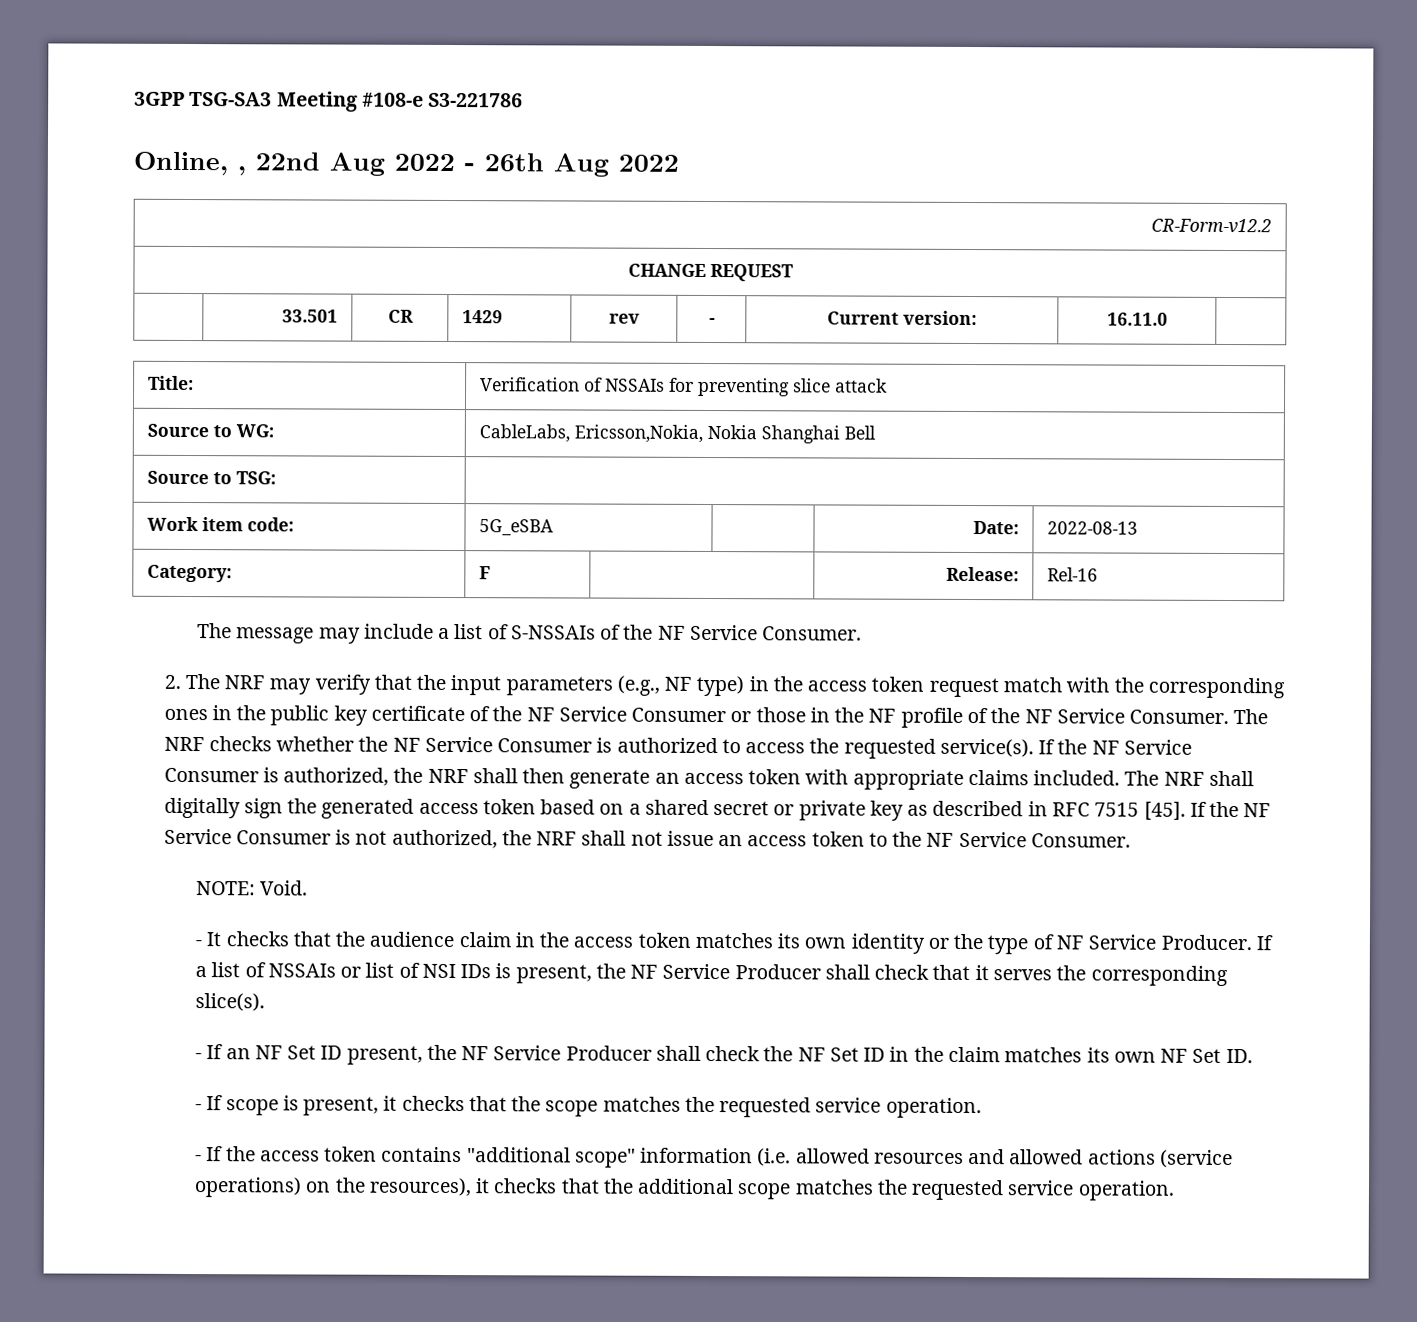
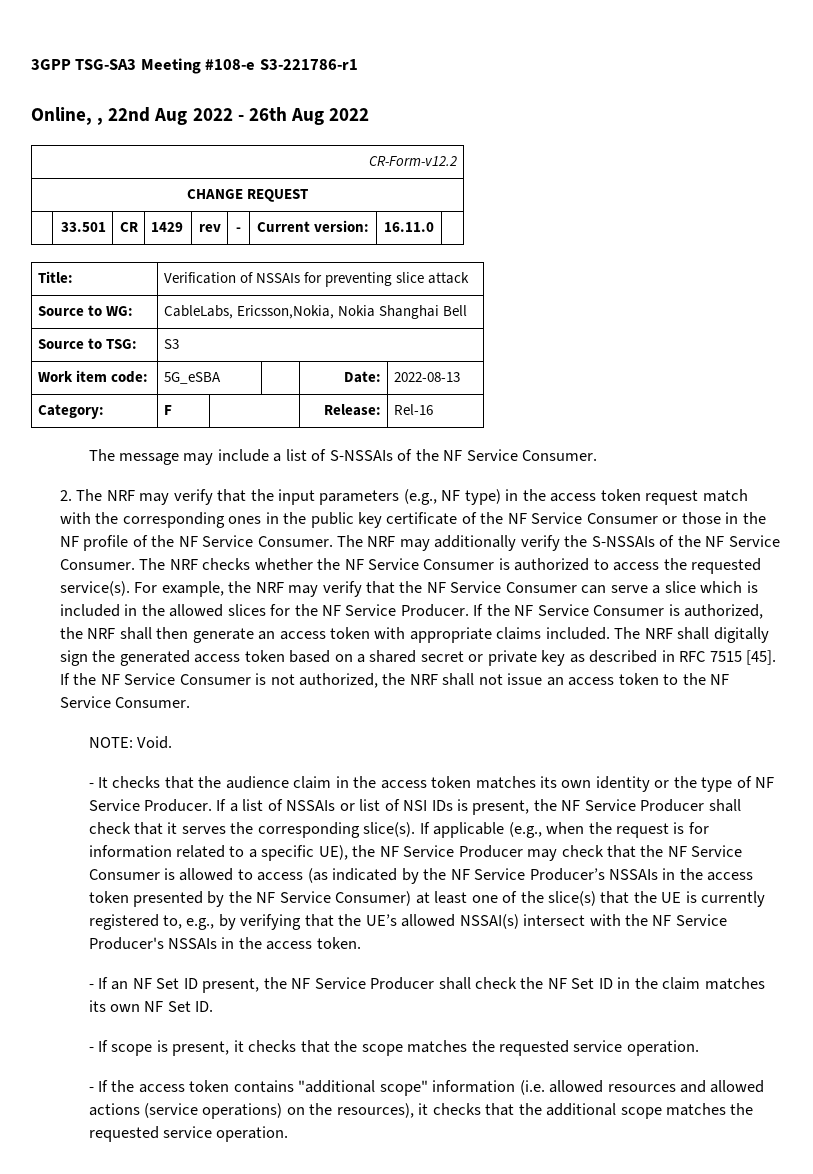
[428,92,524,108] S3-221786 -> [259,59,358,70] S3-221786-r1
(277, 478) none -> [163,339,179,349] S3
(205, 744) none -> [399,535,780,551] [59,558,198,570] may additionally verify the S-NSSAIs of the NF Service Consumer. The NRF
(1034, 748) none -> [134,581,758,597] [59,604,469,617] For example, the NRF may verify that the NF Service Consumer can serve a slice which is included in the allowed slices for the NF Service Producer.
(265, 1002) none -> [419,822,709,838] [88,845,743,861] [88,868,754,884] [88,891,766,907] [88,914,727,930] [88,937,361,950] If applicable (e.g., when the request is for information related to a specific UE), the NF Service Producer may check that the NF Service Consumer is allowed to access (as indicated by the NF Service Producer’s NSSAIs in the access token presented by the NF Service Consumer) at least one of the slice(s) that the UE is currently registered to, e.g., by verifying that the UE’s allowed NSSAI(s) intersect with the NF Service Producer's NSSAIs in the access token.

